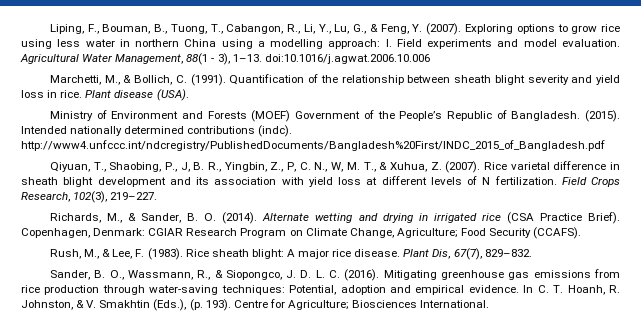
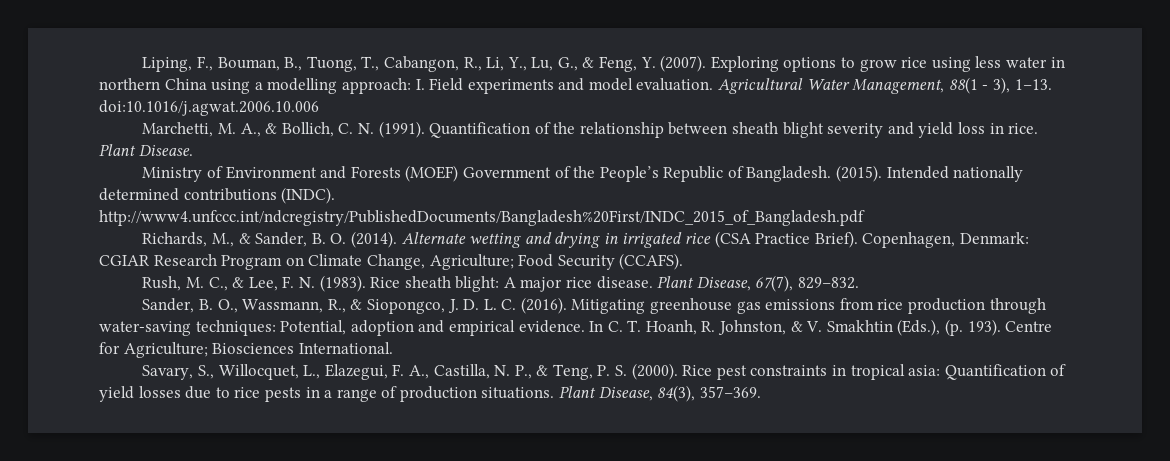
[104,75,120,85] M., -> [217,123,261,137] M. A.,
(187, 79) none -> [357,123,374,134] N.
[114,89,189,101] disease (USA). -> [138,145,193,156] Disease.
[258,125,293,137] (indc). -> [281,187,336,204] (INDC).
[49,161,620,173] [21,176,620,187] [21,191,158,203] // Qiyuan, T., Shaobing, P., J, B. R., Yingbin, Z., P, C. N., W, M. T., & Xuhua, Z. (2007). Rice varietal difference in sheath blight development and its association with yield loss at different levels of N fertilization. Field Crops Research, 102(3), 219–227. -> (865, 218) none
[84,249,100,259] M., -> [185,277,228,291] M. C.,
(145, 253) none -> [298,277,315,288] N.
[432,249,451,259] Dis, -> [696,277,751,291] Disease,
(490, 304) none -> [142,363,1067,380] [99,385,761,402] // Savary, S., Willocquet, L., Elazegui, F. A., Castilla, N. P., & Teng, P. S. (2000). Rice pest constraints in tropical asia: Quantification of yield losses due to rice pests in a range of production situations. Plant Disease, 84(3), 357–369.

